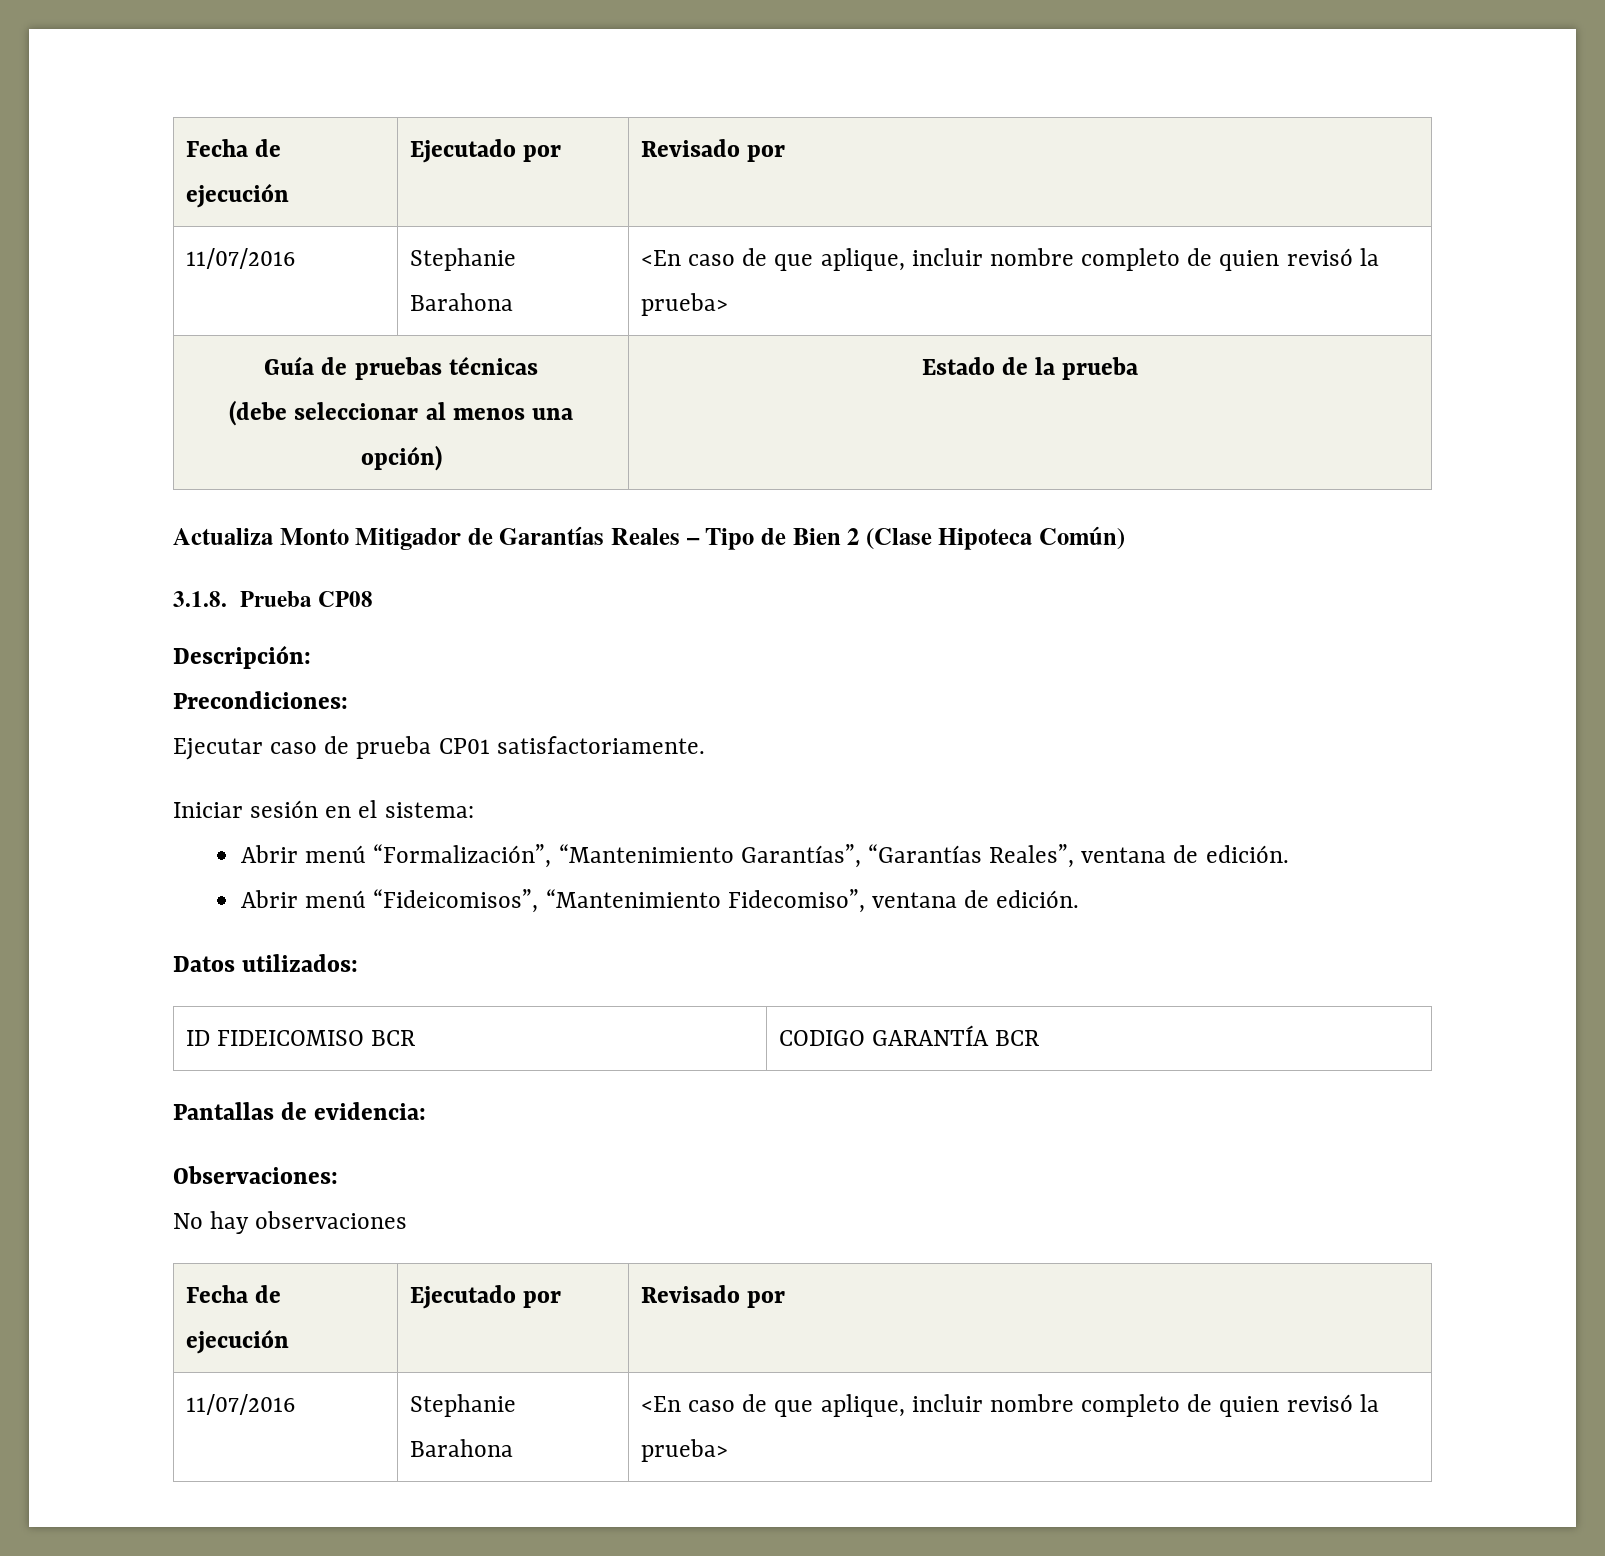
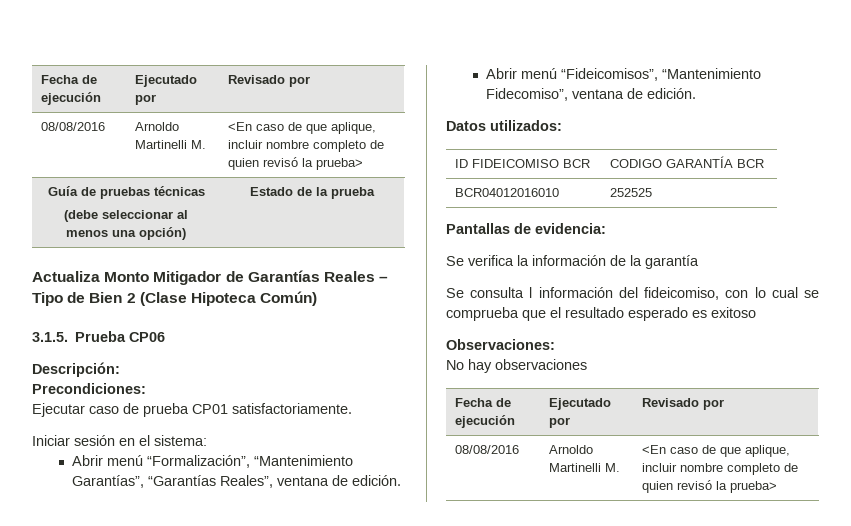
[185,139,282,157] [185,183,289,208] [409,139,562,163] [640,139,786,162] [185,248,295,269] [409,248,516,271] [409,293,513,311] Fecha de ejecución | Ejecutado por | Revisado por // 11/07/2016 | Stephanie Barahona -> [41,75,98,84] [41,92,102,105] [135,75,198,87] [135,94,157,105] [228,75,311,87] [41,122,106,131] [135,122,180,131] [135,140,207,149] Fecha de ejecución | Ejecutado por | Revisado por // 08/08/2016 | Arnoldo Martinelli M.
[173,591,374,607] 3.1.8. Prueba CP08 -> [32,331,166,342] 3.1.5. Prueba CP06
(1040, 1038) none -> [455,188,560,197] [610,188,653,197] // BCR04012016010 | 252525
(427, 1111) none -> [446,255,699,269] [446,287,819,300] [446,307,756,321] // Se verifica la información de la garantía // Se consulta l información del fideicomiso, con lo cual se comprueba que el resultado esperado es exitoso
[185,1394,295,1415] [409,1394,516,1417] [409,1439,513,1457] 11/07/2016 | Stephanie Barahona -> [455,445,520,454] [549,445,594,454] [549,463,621,472] 08/08/2016 | Arnoldo Martinelli M.

